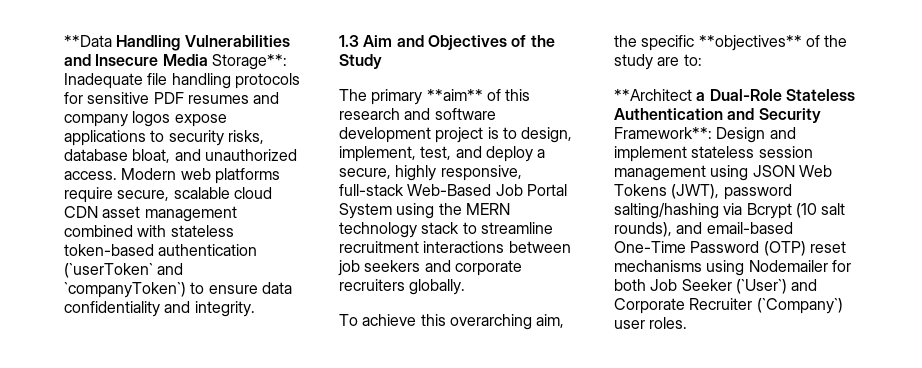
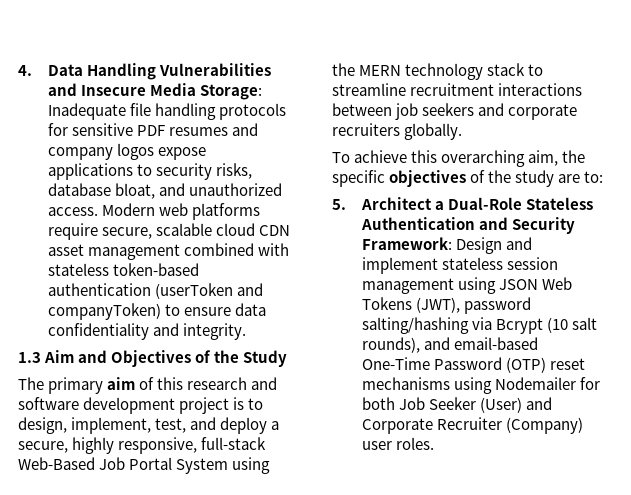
[64,35,112,47] **Data -> [18,64,83,76] 4. Data
[211,54,287,70] Storage**: -> [199,84,262,100] Storage:
[64,263,184,278] [64,282,186,298] (`userToken` and `companyToken`) -> [154,283,263,299] [47,303,161,320] (userToken and companyToken)
[426,89,483,101] **aim** -> [107,377,136,390] aim
[698,35,802,51] **objectives** -> [389,170,467,187] objectives
[614,89,692,101] **Architect -> [332,197,432,210] 5. Architect
[614,127,712,139] Framework**: -> [361,237,452,250] Framework:
[735,279,787,294] (`User`) -> [479,397,522,413] (User)
[756,298,843,314] (`Company`) -> [505,417,583,434] (Company)

